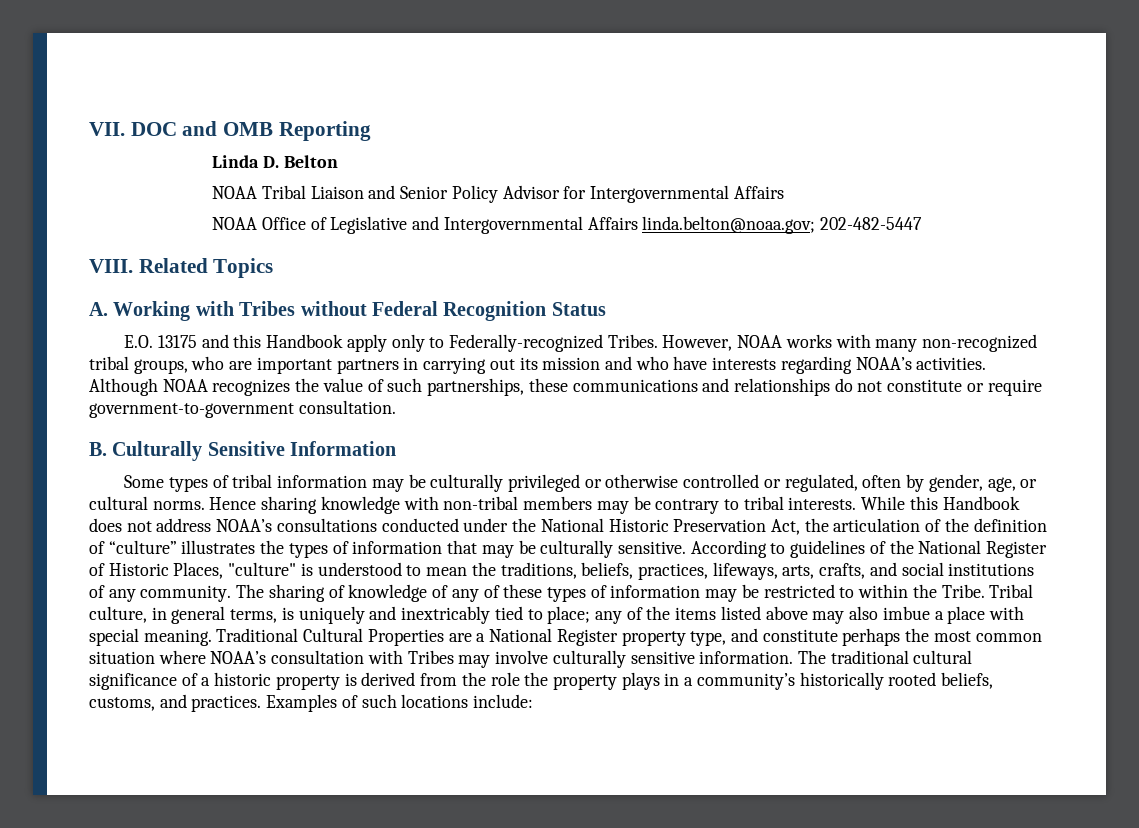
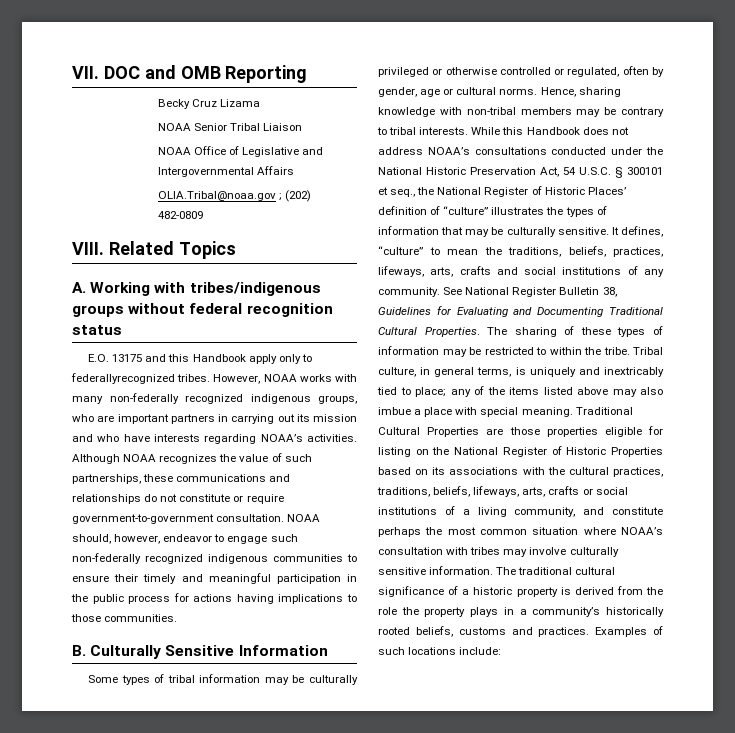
[212,155,338,168] [212,186,258,199] Linda D. Belton // NOAA -> [157,99,260,109] [157,123,227,131] Becky Cruz Lizama // NOAA Senior
[368,185,784,203] and Senior Policy Advisor for Intergovernmental Affairs -> (302, 127) none
[642,216,922,234] linda.belton@noaa.gov; 202-482-5447 -> [157,190,311,202] [157,211,203,219] // OLIA.Tribal@noaa.gov ; (202) 482-0809
[239,301,606,321] Tribes without Federal Recognition Status -> [189,282,321,296] [72,303,333,317] [72,325,122,335] tribes/indigenous groups without federal recognition status
[448,334,658,352] Federally-recognized Tribes. -> [71,373,211,384] federallyrecognized tribes.
[922,334,1038,352] [89,356,129,370] non-recognized tribal -> [109,393,311,404] non-federally recognized indigenous
(396, 407) none -> [287,514,321,522] [72,534,298,544] [72,553,357,564] [72,573,357,584] [71,593,357,604] [71,614,178,622] NOAA should, however, endeavor to engage such non-federally recognized indigenous communities to ensure their timely and meaningful participation in the public process for actions having implications to those communities.
[987,477,1016,492] age, -> [420,89,441,97] age
[209,497,257,510] Hence -> [540,87,576,97] Hence,
[804,518,969,532] the articulation of the -> [563,167,663,178] [378,186,626,197] 54 U.S.C. § 300101 et seq., the National Register of Historic Places’
[690,540,1048,558] [89,562,402,579] According to guidelines of the National Register of Historic Places, "culture" is understood -> [611,226,663,237] [378,246,423,255] It defines, “culture”
[819,563,866,579] crafts, -> [459,266,491,275] crafts
[236,584,479,602] The sharing of knowledge of any -> [443,287,617,297] [378,306,663,317] [378,327,557,337] See National Register Bulletin 38, Guidelines for Evaluating and Documenting Traditional Cultural Properties. The sharing
[941,584,985,598] Tribe. -> [603,347,630,355] tribe.
[476,628,727,646] a National Register property type, -> [509,426,663,437] [378,446,663,457] [378,467,663,477] [377,486,628,497] [378,506,576,517] those properties eligible for listing on the National Register of Historic Properties based on its associations with the cultural practices, traditions, beliefs, lifeways, arts, crafts or social institutions of a living community,
[407,650,454,664] Tribes -> [470,547,501,555] tribes
[89,697,155,711] customs, -> [458,627,506,635] customs

